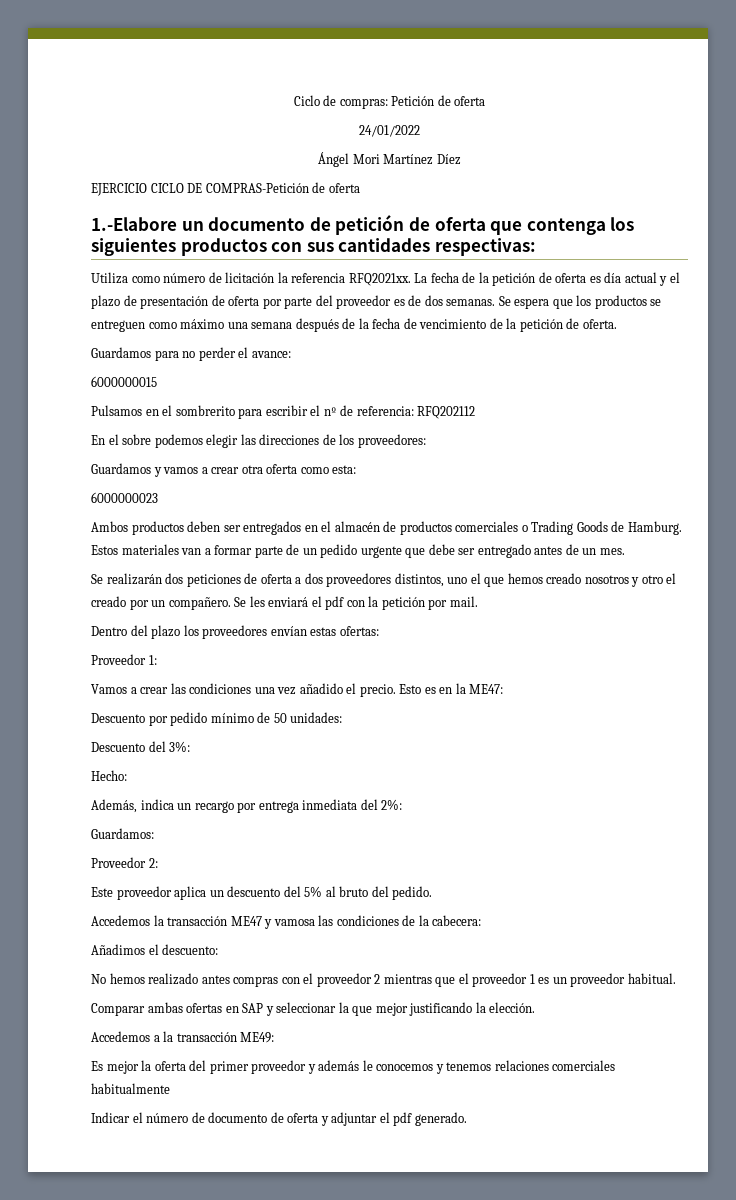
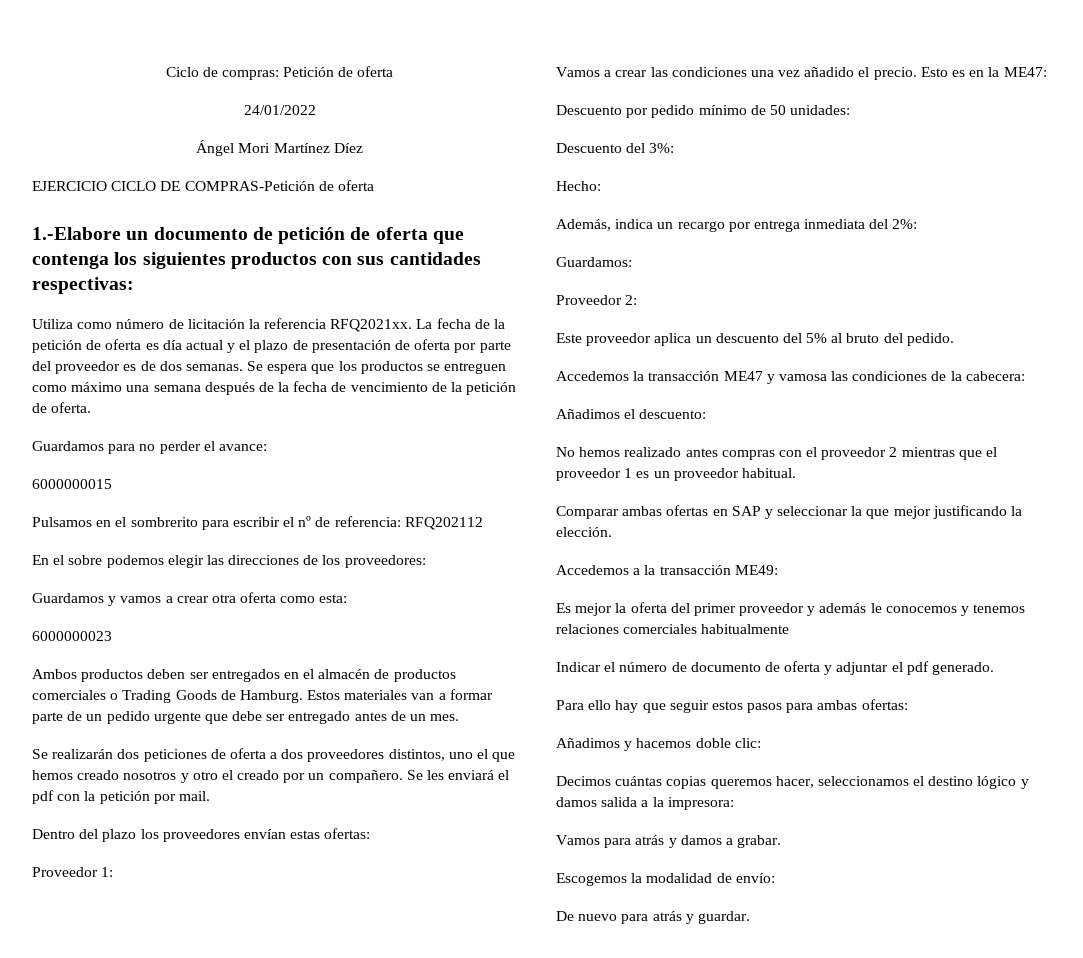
(467, 1119) none -> [556,699,908,713] [556,738,761,751] [556,776,1029,789] [556,797,734,810] [556,835,782,848] [556,873,775,886] [556,911,750,924] // Para ello hay que seguir estos pasos para ambas ofertas: // Añadimos y hacemos doble clic: // Decimos cuántas copias queremos hacer, seleccionamos el destino lógico y damos salida a la impresora: // Vamos para atrás y damos a grabar. // Escogemos la modalidad de envío: // De nuevo para atrás y guardar.

